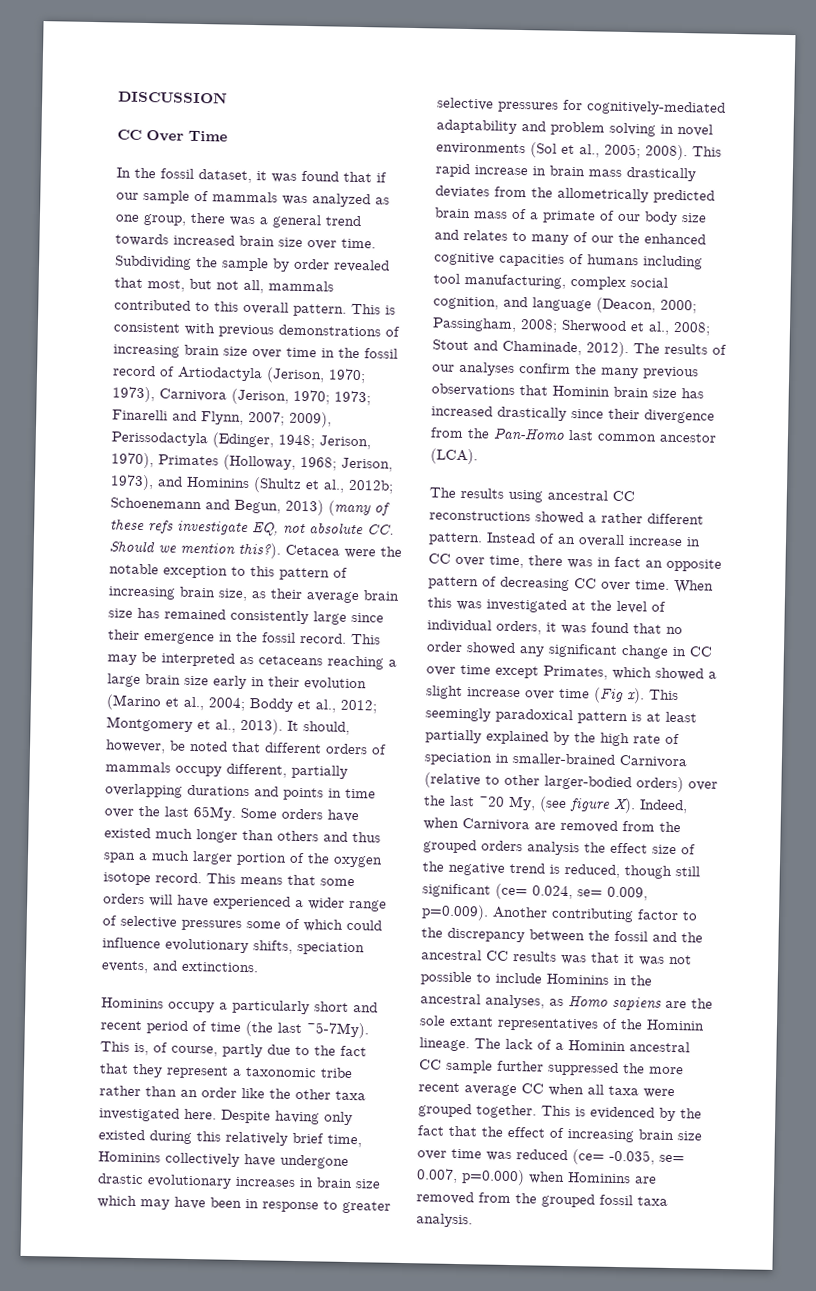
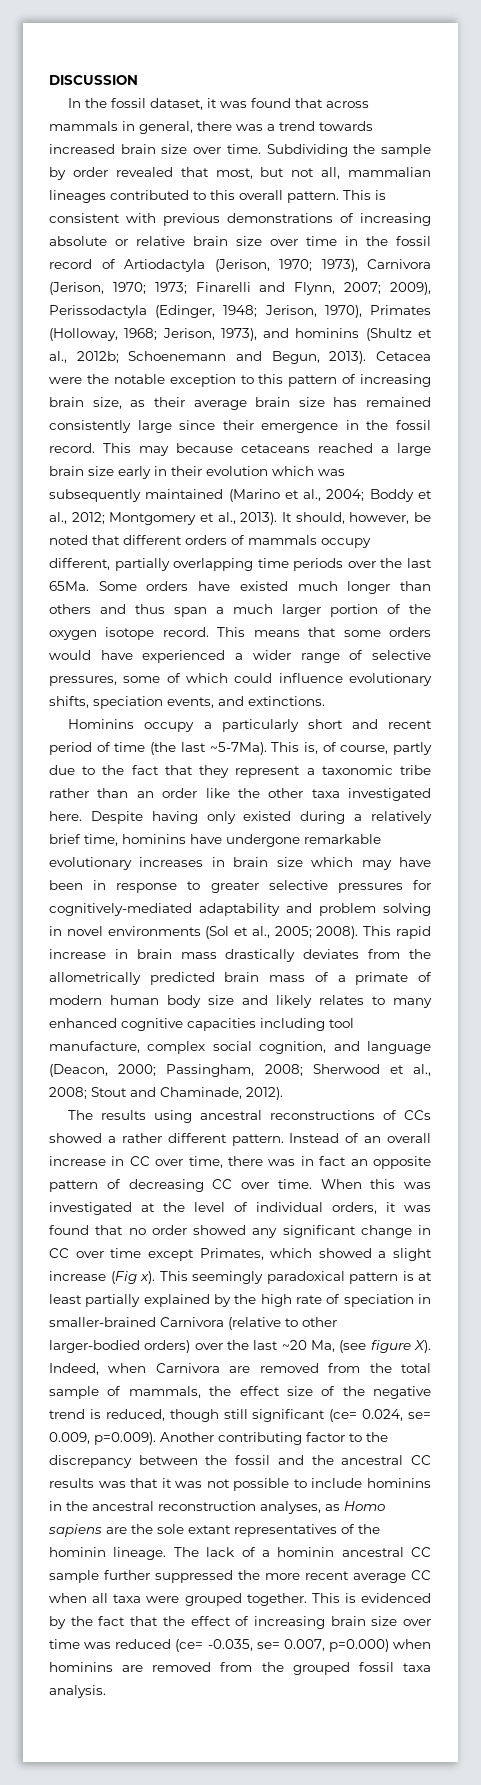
[117,129,228,142] // CC Over Time -> (138, 80) none
[376,172,387,183] [116,189,390,208] [115,213,187,226] if our sample of mammals was analyzed as one group, -> [326,101,370,108] [49,121,193,134] across mammals in general,
[272,214,322,229] general -> (275, 127) none
[268,280,334,292] mammals -> [348,167,431,177] [49,190,106,203] mammalian lineages
(180, 351) none -> [49,236,185,246] absolute or relative
[186,476,250,489] Hominins -> [295,328,360,338] hominins
[285,499,390,517] [110,518,395,536] [109,540,281,559] 2013) (many of these refs investigate EQ, not absolute CC. Should we mention this?). -> [329,351,367,364] 2013).
[141,652,384,670] be interpreted as cetaceans reaching -> [176,443,373,453] because cetaceans reached
(367, 684) none -> [272,466,345,476] [49,489,224,502] which was subsequently maintained
[187,784,376,801] [104,806,236,821] durations and points in time over the last 65My. -> [257,558,432,571] [49,581,89,591] time periods over the last 65Ma.
[149,894,173,907] will -> [49,650,91,660] would
[181,919,242,931] pressures -> [49,676,117,686] pressures,
[306,1022,369,1039] ~5-7My). -> [209,742,267,755] ~5-7Ma).
[196,1131,221,1142] this -> [354,814,363,821] a
[98,1151,240,1167] Hominins collectively -> [122,834,186,844] hominins
[97,1173,144,1185] drastic -> [304,834,381,844] remarkable
[617,213,641,222] our -> [49,995,159,1005] modern human
(459, 234) none -> [276,995,312,1008] likely
[573,232,640,244] of our the -> (432, 1003) none
[569,253,639,266] of humans -> (256, 1024) none
[464,273,566,289] manufacturing, -> [49,1041,140,1053] manufacture,
[633,343,727,355] [432,361,699,380] [431,383,704,399] [431,405,715,424] [430,427,717,443] [430,448,478,465] The results of our analyses confirm the many previous observations that Hominin brain size has increased drastically since their divergence from the Pan-Homo last common ancestor (LCA). -> (283, 1093) none
[612,490,635,502] [429,510,531,522] CC reconstructions -> [270,1110,431,1120] reconstructions of CCs
[525,688,590,700] over time -> (106, 1276) none
[508,795,536,811] My, -> [311,1340,335,1352] Ma,
[423,839,580,856] grouped orders analysis -> [401,1363,431,1373] [49,1386,201,1399] total sample of mammals,
[546,973,609,985] Hominins -> [366,1478,431,1488] hominins
(481, 999) none -> [158,1501,256,1511] reconstruction
[646,1019,705,1031] Hominin -> [49,1547,106,1557] hominin
[568,1040,626,1052] Hominin -> [277,1547,335,1557] hominin
[568,1172,631,1184] Hominins -> [49,1662,113,1672] hominins

